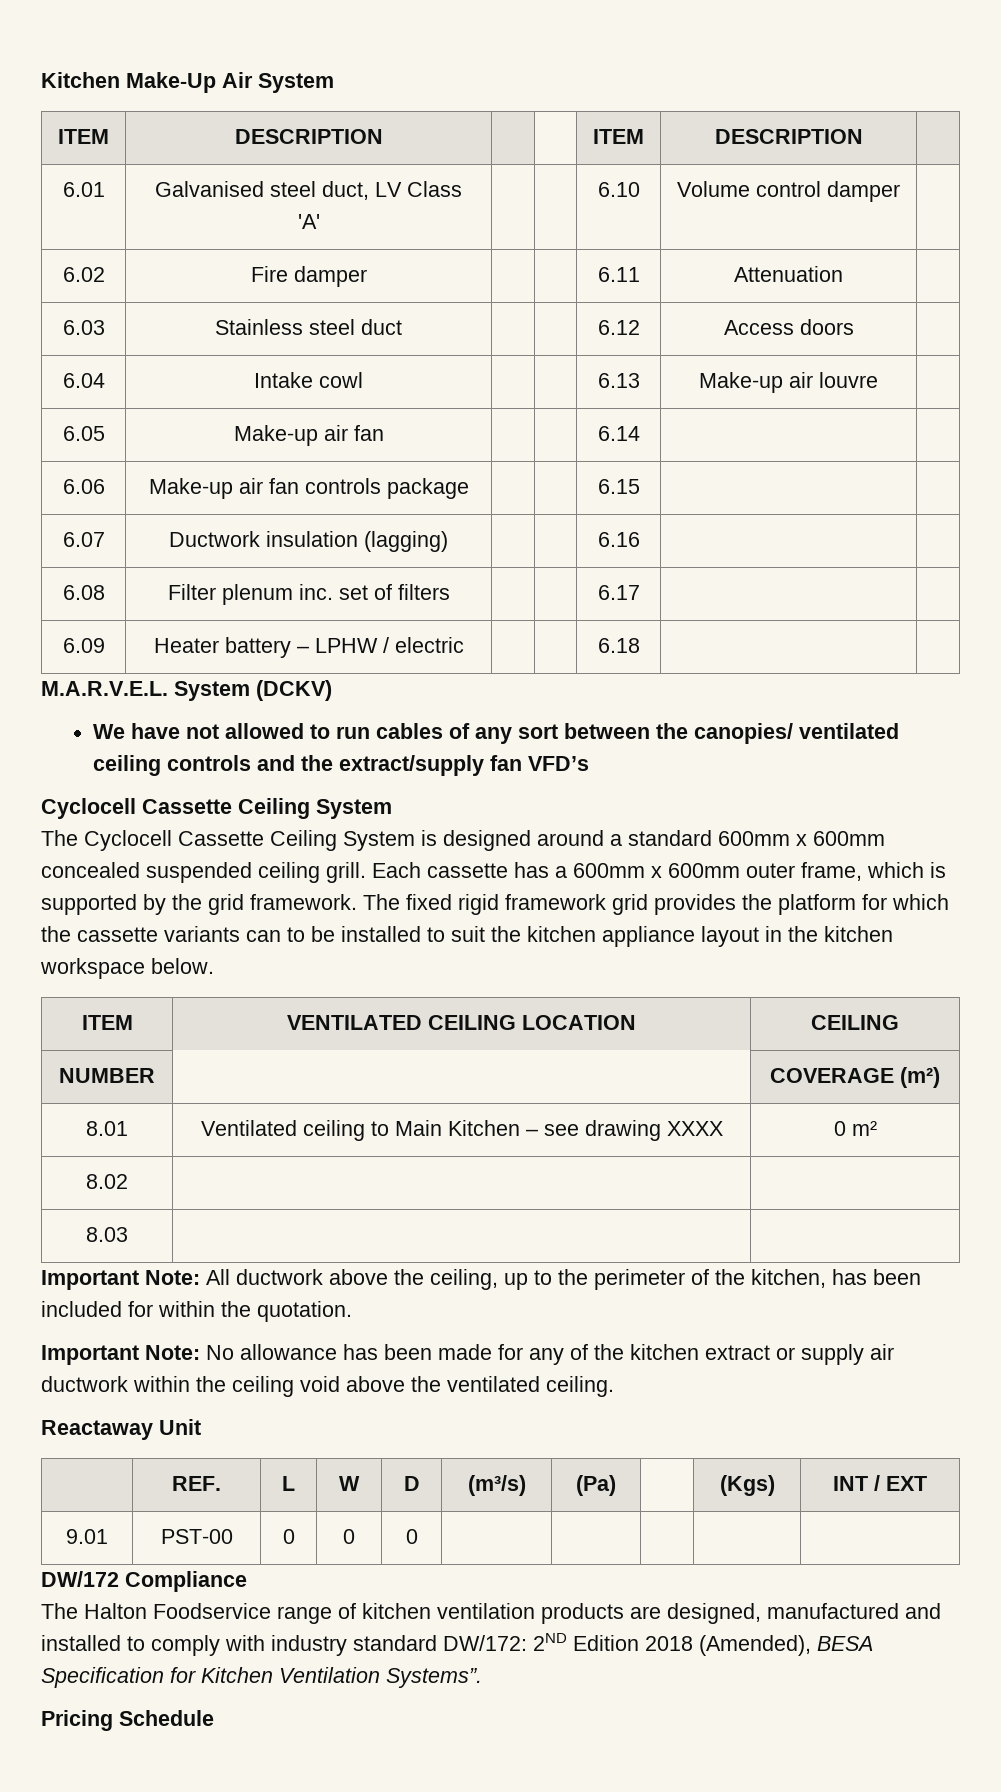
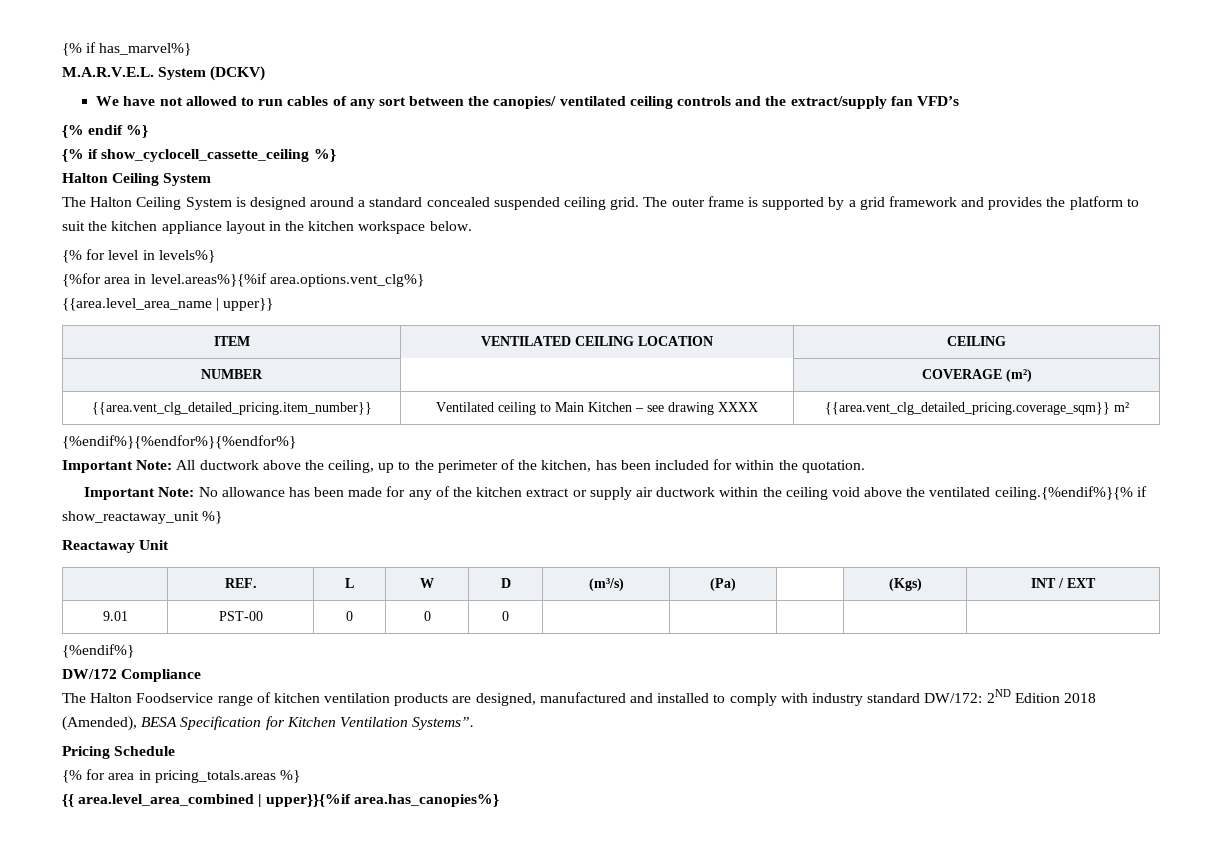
[41,72,334,93] [58,129,109,144] [234,129,383,144] [593,129,644,144] [714,129,863,144] [62,182,105,197] [155,181,462,200] [297,214,320,229] [597,182,640,197] [677,181,901,202] [62,267,105,282] [250,266,367,287] [597,267,640,282] [734,266,844,282] [62,320,105,335] [215,319,402,335] [597,320,640,335] [723,319,854,335] [62,373,105,388] [254,372,363,388] [597,373,640,388] [699,372,879,393] [62,426,105,441] [233,425,384,446] [597,426,640,441] [62,479,105,494] [148,478,469,499] [597,479,640,494] [62,532,105,547] [169,531,448,552] [597,532,640,547] [62,585,105,600] [167,584,450,605] [597,585,640,600] [62,638,105,653] [153,637,464,658] [597,638,640,653] Kitchen Make-Up Air System // ITEM | DESCRIPTION | | | ITEM | DESCRIPTION | // 6.01 | Galvanised steel duct, LV Class 'A' | | | 6.10 | Volume control damper | // 6.02 | Fire damper | | | 6.11 | Attenuation | // 6.03 | Stainless steel duct | | | 6.12 | Access doors | // 6.04 | Intake cowl | | | 6.13 | Make-up air louvre | // 6.05 | Make-up air fan | | | 6.14 | | // 6.06 | Make-up air fan controls package | | | 6.15 | | // 6.07 | Ductwork insulation (lagging) | | | 6.16 | | // 6.08 | Filter plenum inc. set of filters | | | 6.17 | | // 6.09 | Heater battery – LPHW / electric | | | 6.18 | | -> [62,42,192,56] {% if has_marvel%}
[41,798,232,819] Cyclocell Cassette -> [62,125,149,138] [62,149,336,162] [62,173,108,183] {% endif %} // {% if show_cyclocell_cassette_ceiling %} // Halton
[84,830,264,851] Cyclocell Cassette -> [90,197,133,207] Halton
[718,831,885,846] [41,862,946,883] [41,894,949,915] [41,926,421,942] 600mm x 600mm concealed suspended ceiling grill. Each cassette has a 600mm x 600mm outer frame, which is supported by the grid framework. The fixed rigid framework grid provides the platform for which the cassette variants can to be installed -> [426,196,1123,210] concealed suspended ceiling grid. The outer frame is supported by a grid framework and provides the platform
(214, 966) none -> [62,249,215,263] [62,273,424,287] [62,298,274,311] // {% for level in levels%} // {%for area in level.areas%}{%if area.options.vent_clg%} // {{area.level_area_name | upper}}
[86,1121,128,1136] 8.01 -> [91,402,372,415] {{area.vent_clg_detailed_pricing.item_number}}
[833,1121,846,1136] 0 -> [824,402,1110,415] {{area.vent_clg_detailed_pricing.coverage_sqm}}
[86,1174,128,1189] [86,1227,128,1242] // 8.02 | | // 8.03 | | -> [62,435,296,449] // {%endif%}{%endfor%}{%endfor%}
[546,1376,614,1397] ceiling. -> [994,486,1147,500] [62,511,223,524] ceiling.{%endif%}{% if show_reactaway_unit %}
(418, 1536) none -> [62,644,134,658] // {%endif%}
(214, 1718) none -> [62,769,300,783] [62,794,499,807] // {% for area in pricing_totals.areas %} // {{ area.level_area_combined | upper}}{%if area.has_canopies%}

